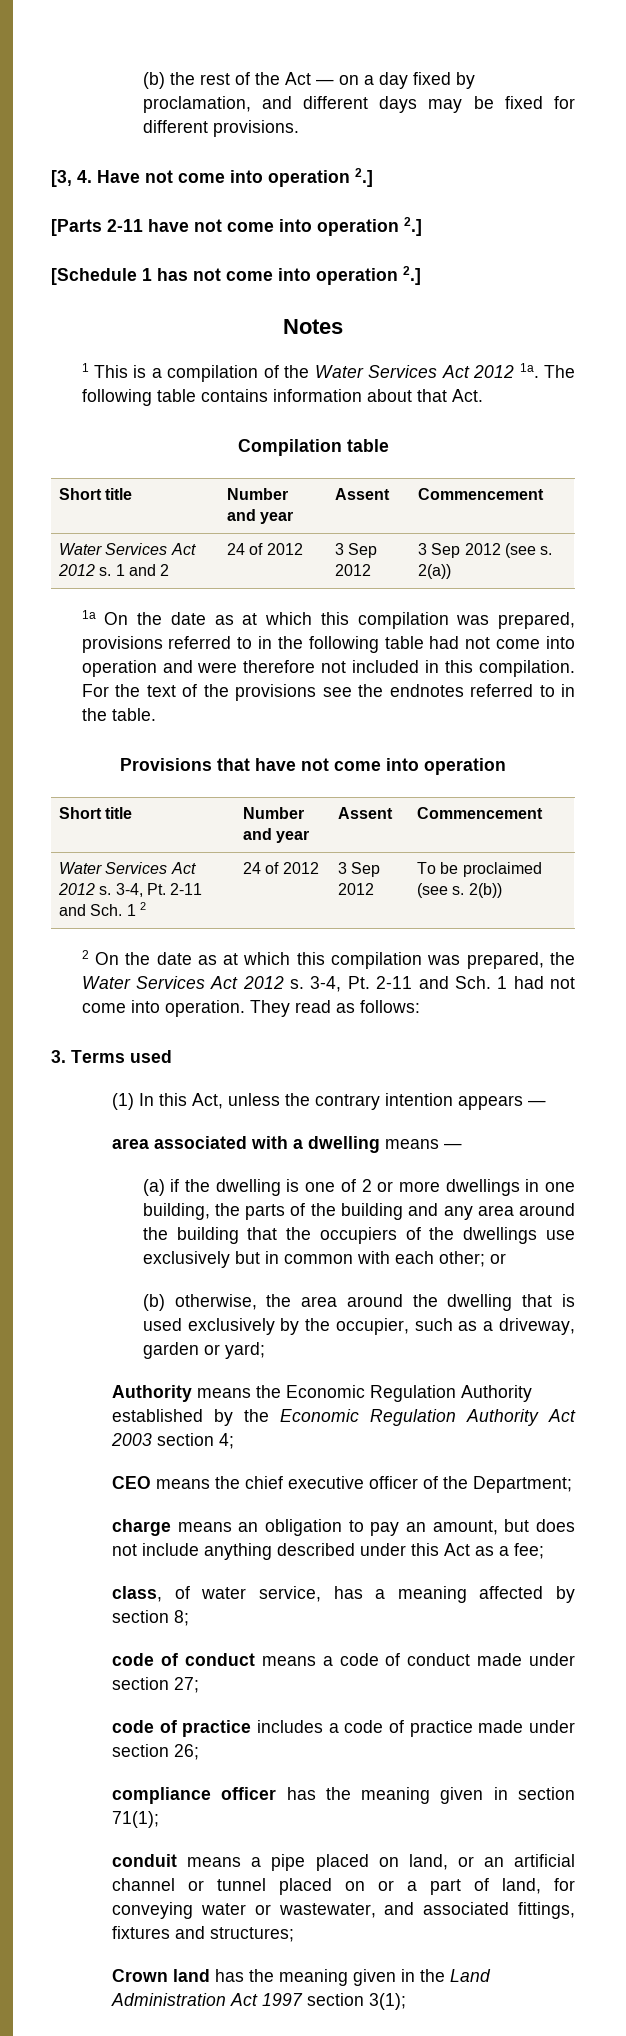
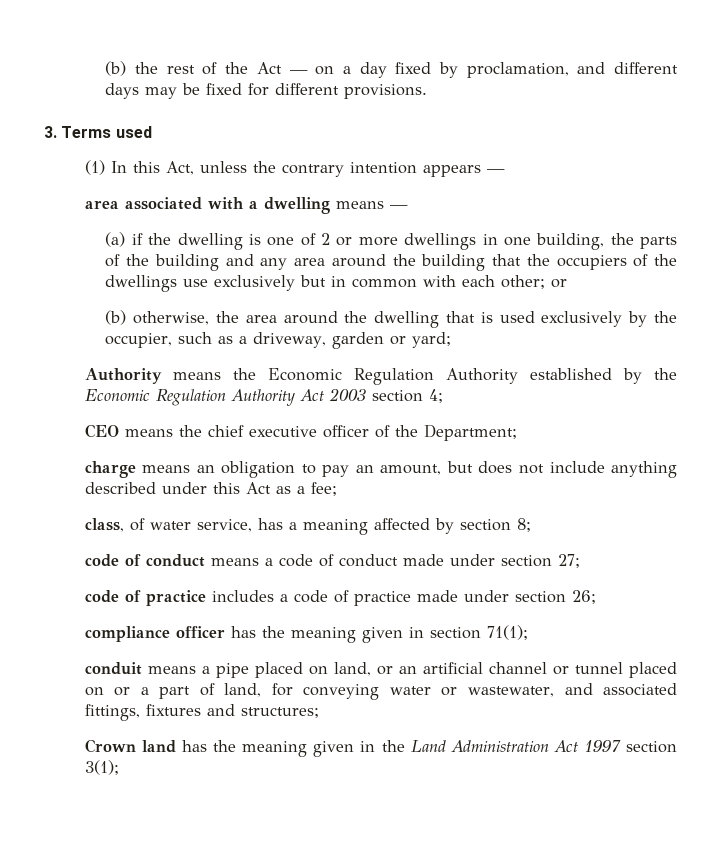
[51,168,373,187] [51,217,422,236] [51,266,421,285] [283,319,343,334] [81,363,575,382] [81,389,483,406] [237,439,389,456] [58,488,133,500] [226,488,288,500] [226,509,294,524] [334,488,390,500] [417,488,544,500] [58,543,196,555] [57,564,170,576] [226,543,303,555] [334,543,378,558] [334,564,371,576] [417,543,553,558] [417,564,451,579] [81,610,575,629] [81,636,575,653] [81,660,575,677] [81,684,576,701] [81,708,156,721] [120,758,506,775] [58,807,133,819] [242,807,304,819] [242,828,310,843] [337,807,393,819] [416,807,543,819] [58,862,196,874] [57,883,203,897] [58,902,146,916] [242,862,319,874] [337,862,381,877] [337,883,374,895] [416,862,542,877] [416,883,502,898] [81,950,575,969] [81,976,576,992] [81,1000,420,1017] // [3, 4. Have not come into operation 2.] // [Parts 2-11 have not come into operation 2.] // [Schedule 1 has not come into operation 2.] // Notes // 1 This is a compilation of the Water Services Act 2012 1a. The following table contains information about that Act. // Compilation table // Short title | Number and year | Assent | Commencement // Water Services Act 2012 s. 1 and 2 | 24 of 2012 | 3 Sep 2012 | 3 Sep 2012 (see s. 2(a)) // 1a On the date as at which this compilation was prepared, provisions referred to in the following table had not come into operation and were therefore not included in this compilation. For the text of the provisions see the endnotes referred to in the table. // Provisions that have not come into operation // Short title | Number and year | Assent | Commencement // Water Services Act 2012 s. 3-4, Pt. 2-11 and Sch. 1 2 | 24 of 2012 | 3 Sep 2012 | To be proclaimed (see s. 2(b)) // 2 On the date as at which this compilation was prepared, the Water Services Act 2012 s. 3-4, Pt. 2-11 and Sch. 1 had not come into operation. They read as follows: -> (428, 91) none

